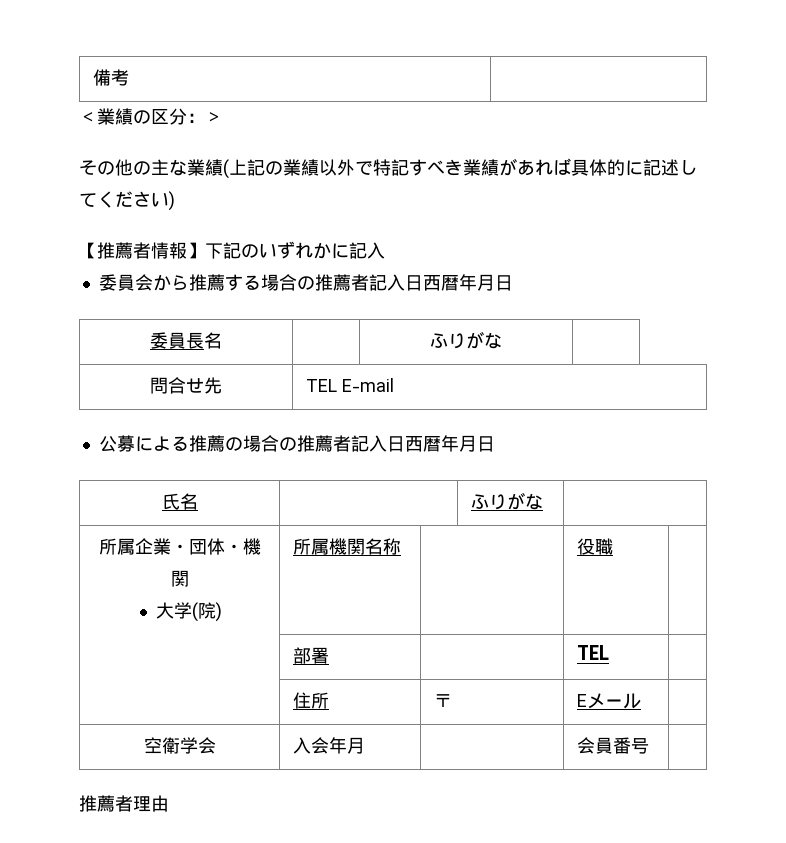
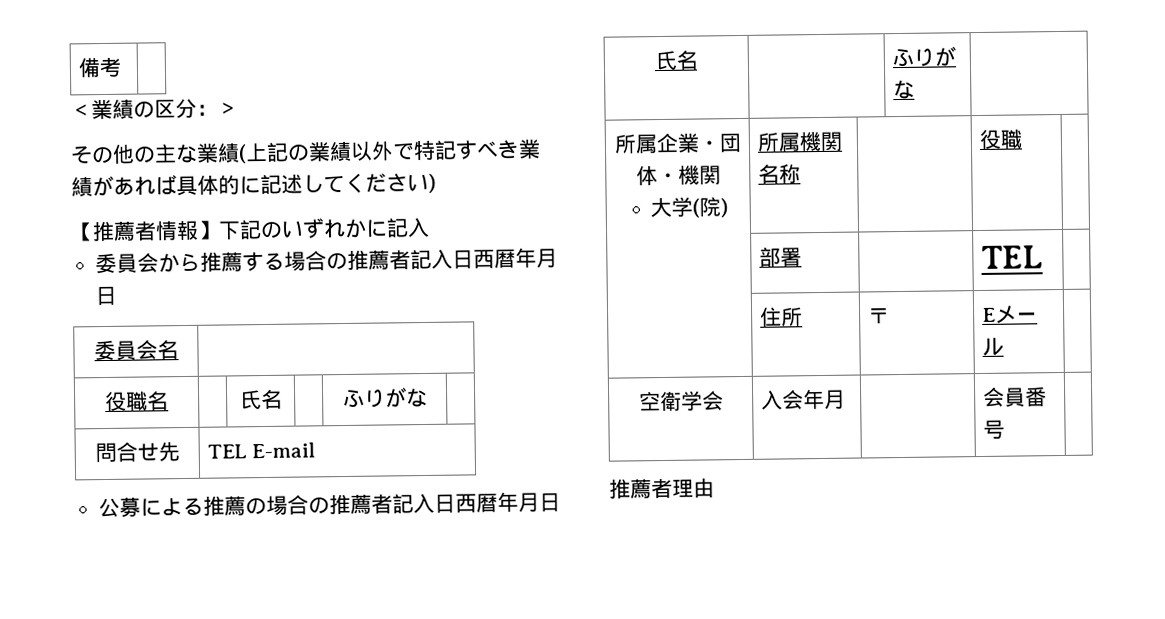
[186,332,204,349] 長 -> [135,339,179,360] [104,391,169,412] [238,390,262,410] 会名 | // 役職名 | | 氏

